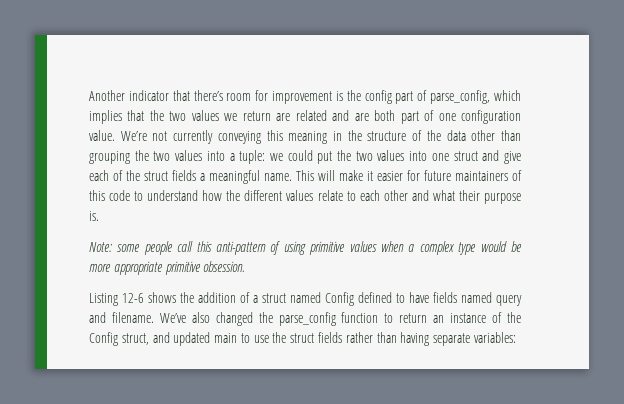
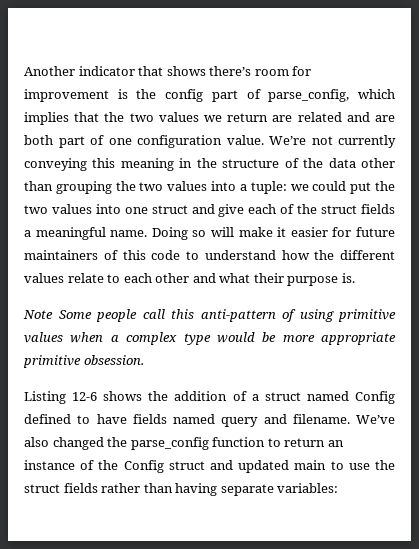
(190, 95) none -> [166,66,206,76] shows
[296,170,314,181] This -> [151,227,207,240] Doing so
[89,242,141,252] Note: some -> [23,310,92,319] Note Some
[121,333,149,345] struct, -> [168,461,205,470] struct

